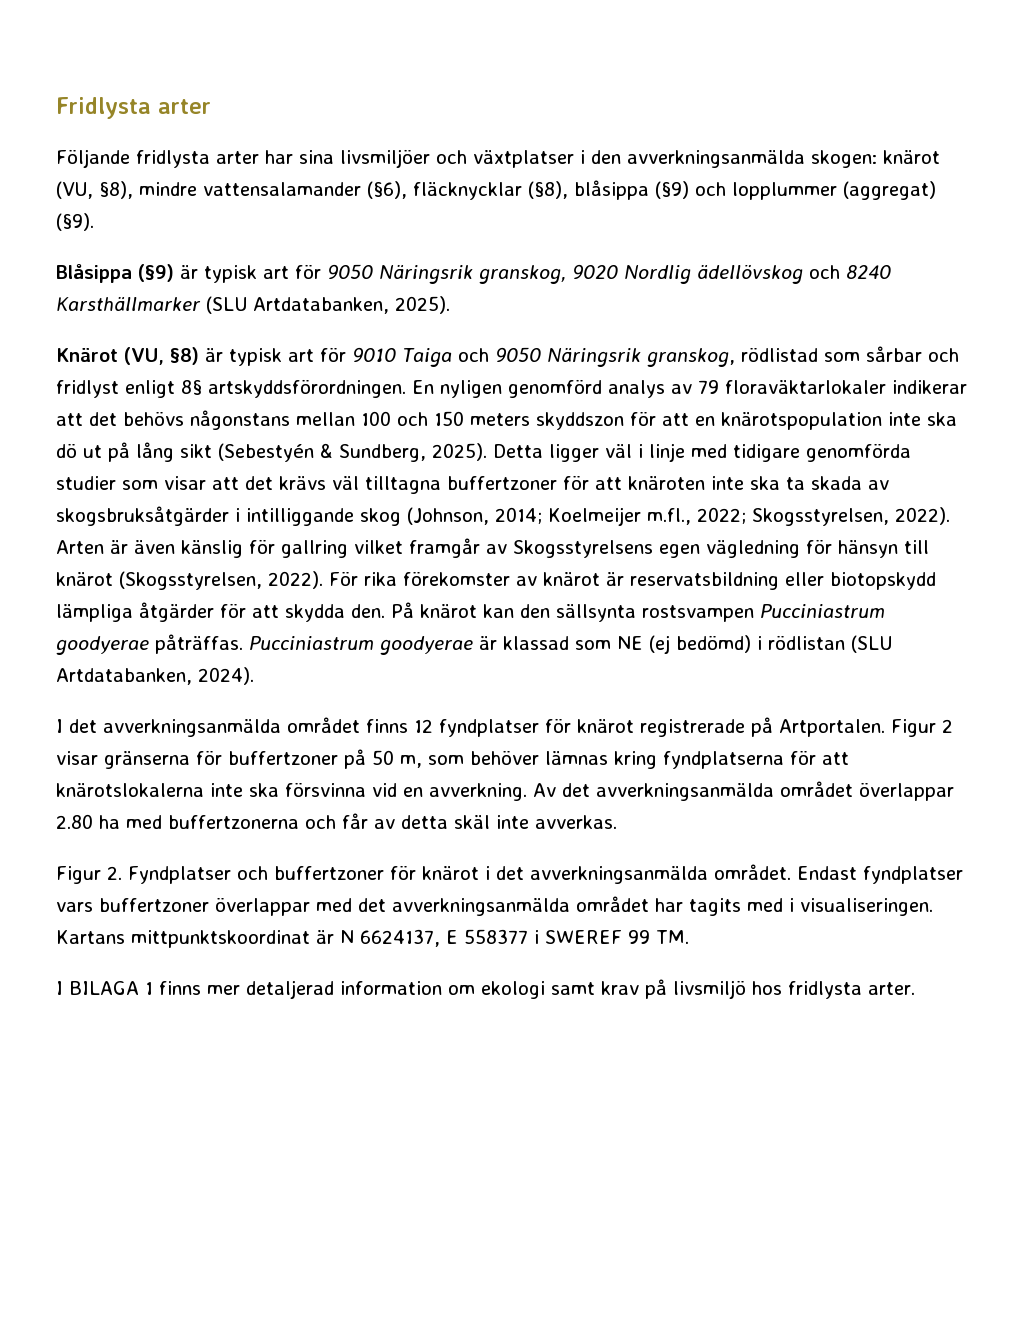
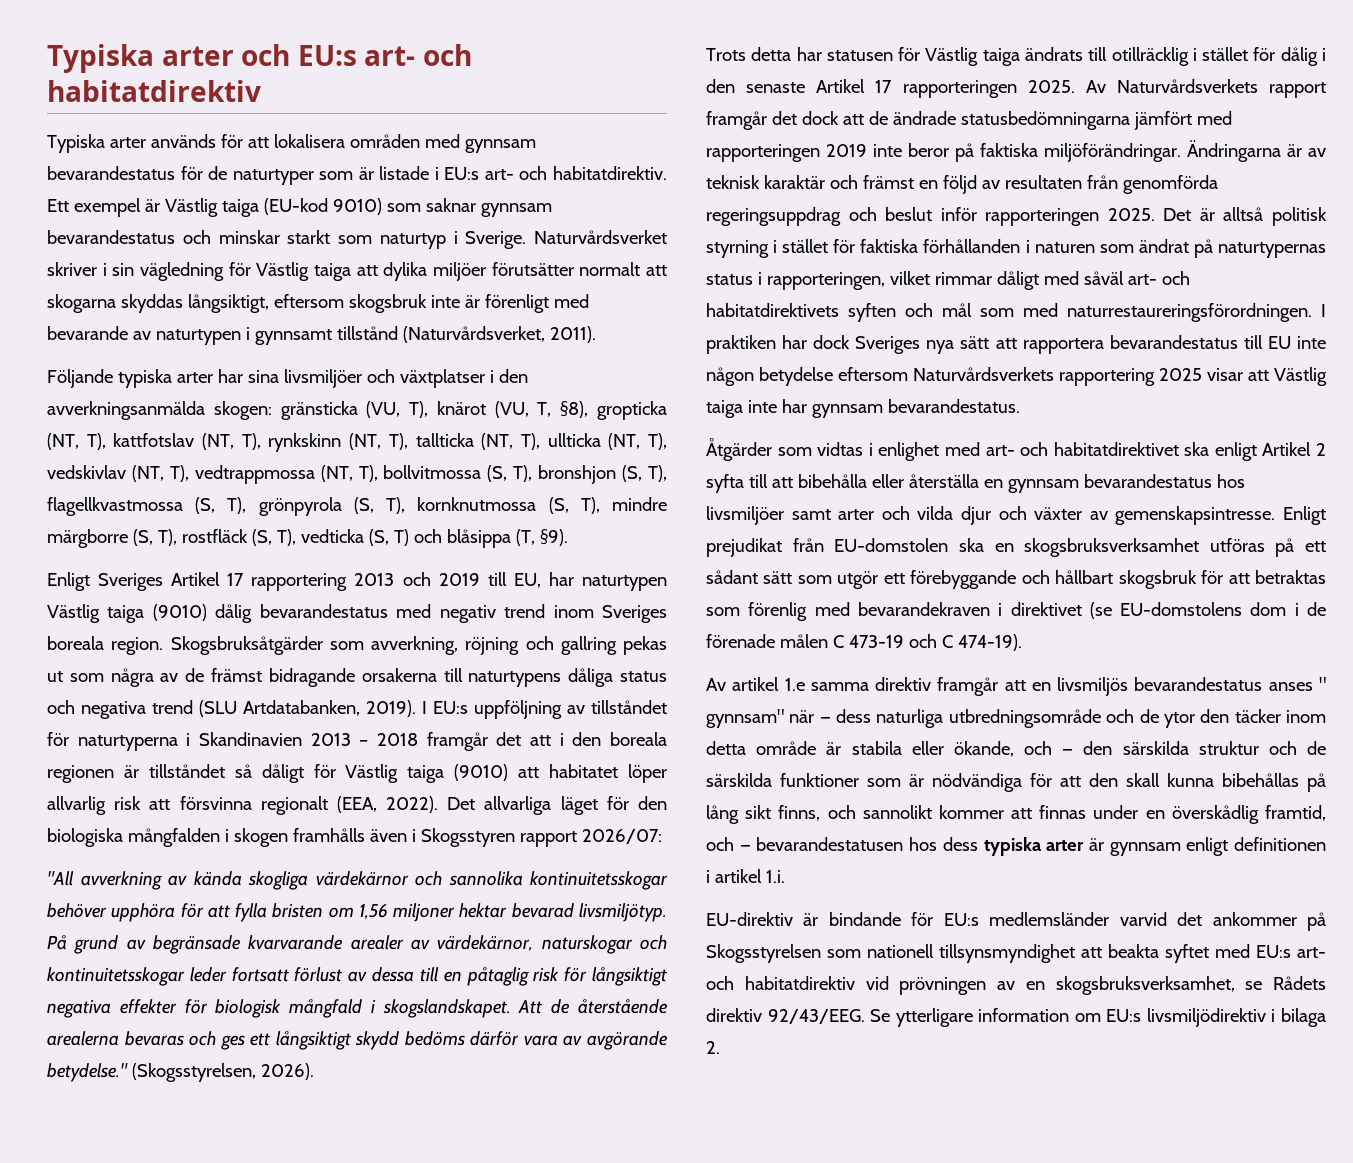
[56,97,211,119] Fridlysta arter -> [47,44,472,73] [47,80,261,102] [47,134,536,153] [47,166,668,185] [47,198,552,217] [47,230,667,249] [47,262,667,281] [47,294,589,313] [47,326,596,345] Typiska arter och EU:s art- och habitatdirektiv // Typiska arter används för att lokalisera områden med gynnsam bevarandestatus för de naturtyper som är listade i EU:s art- och habitatdirektiv. Ett exempel är Västlig taiga (EU-kod 9010) som saknar gynnsam bevarandestatus och minskar starkt som naturtyp i Sverige. Naturvårdsverket skriver i sin vägledning för Västlig taiga att dylika miljöer förutsätter normalt att skogarna skyddas långsiktigt, eftersom skogsbruk inte är förenligt med bevarande av naturtypen i gynnsamt tillstånd (Naturvårdsverket, 2011).
[136,150,210,168] fridlysta -> [117,369,172,388] typiska
[883,150,940,164] [56,180,936,200] [56,213,94,231] [56,264,891,284] [56,296,450,314] [56,346,959,367] [56,379,967,398] [56,410,957,430] [56,442,911,462] [56,475,889,494] [56,506,950,526] [56,538,929,558] [56,571,936,590] [56,602,885,622] [56,634,892,655] [56,667,254,685] [56,717,953,737] [56,749,849,769] [56,781,954,801] [56,813,617,829] [56,864,963,884] [56,896,933,916] [56,929,689,948] [56,979,915,999] knärot (VU, §8), mindre vattensalamander (§6), fläcknycklar (§8), blåsippa (§9) och lopplummer (aggregat) (§9). // Blåsippa (§9) är typisk art för 9050 Näringsrik granskog, 9020 Nordlig ädellövskog och 8240 Karsthällmarker (SLU Artdatabanken, 2025). // Knärot (VU, §8) är typisk art för 9010 Taiga och 9050 Näringsrik granskog, rödlistad som sårbar och fridlyst enligt 8§ artskyddsförordningen. En nyligen genomförd analys av 79 floraväktarlokaler indikerar att det behövs någonstans mellan 100 och 150 meters skyddszon för att en knärotspopulation inte ska dö ut på lång sikt (Sebestyén & Sundberg, 2025). Detta ligger väl i linje med tidigare genomförda studier som visar att det krävs väl tilltagna buffertzoner för att knäroten inte ska ta skada av skogsbruksåtgärder i intilliggande skog (Johnson, 2014; Koelmeijer m.fl., 2022; Skogsstyrelsen, 2022). Arten är även känslig för gallring vilket framgår av Skogsstyrelsens egen vägledning för hänsyn till knärot (Skogsstyrelsen, 2022). För rika förekomster av knärot är reservatsbildning eller biotopskydd lämpliga åtgärder för att skydda den. På knärot kan den sällsynta rostsvampen Pucciniastrum goodyerae påträffas. Pucciniastrum goodyerae är klassad som NE (ej bedömd) i rödlistan (SLU Artdatabanken, 2024). // I det avverkningsanmälda området finns 12 fyndplatser för knärot registrerade på Artportalen. Figur 2 visar gränserna för buffertzoner på 50 m, som behöver lämnas kring fyndplatserna för att knärotslokalerna inte ska försvinna vid en avverkning. Av det avverkningsanmälda området överlappar 2.80 ha med buffertzonerna och får av detta skäl inte avverkas. // Figur 2. Fyndplatser och buffertzoner för knärot i det avverkningsanmälda området. Endast fyndplatser vars buffertzoner överlappar med det avverkningsanmälda området har tagits med i visualiseringen. Kartans mittpunktskoordinat är N 6624137, E 558377 i SWEREF 99 TM. // I BILAGA 1 finns mer detaljerad information om ekologi samt krav på livsmiljö hos fridlysta arter. -> [280,401,667,420] [47,433,667,452] [47,465,667,484] [47,497,667,516] [47,529,568,548] [47,572,667,591] [47,604,667,623] [47,636,667,655] [47,668,667,687] [47,700,667,719] [47,732,667,751] [47,764,667,783] [47,796,667,815] [47,828,662,847] [47,871,668,890] [47,903,667,922] [47,935,667,954] [47,967,667,986] [47,999,668,1018] [47,1031,668,1050] [47,1063,314,1082] [706,47,1326,66] [706,79,1326,98] [706,111,1232,130] [706,140,1326,162] [706,175,1218,194] [706,207,1327,226] [706,239,1326,258] [706,271,1190,290] [706,303,1326,322] [706,335,1326,354] [706,367,1327,386] [706,399,1020,418] [706,438,1326,461] [706,474,1245,493] [706,506,1326,525] [706,538,1326,557] [706,570,1326,589] [706,602,1326,621] [706,634,1022,651] [706,677,1326,696] [706,709,1326,728] [706,741,1326,757] [706,773,1326,792] [706,805,1326,824] [706,837,1326,856] [706,869,785,883] [706,912,1326,931] [706,944,1326,963] [706,976,1326,995] [706,1008,1326,1027] [706,1041,720,1054] gränsticka (VU, T), knärot (VU, T, §8), gropticka (NT, T), kattfotslav (NT, T), rynkskinn (NT, T), tallticka (NT, T), ullticka (NT, T), vedskivlav (NT, T), vedtrappmossa (NT, T), bollvitmossa (S, T), bronshjon (S, T), flagellkvastmossa (S, T), grönpyrola (S, T), kornknutmossa (S, T), mindre märgborre (S, T), rostfläck (S, T), vedticka (S, T) och blåsippa (T, §9). // Enligt Sveriges Artikel 17 rapportering 2013 och 2019 till EU, har naturtypen Västlig taiga (9010) dålig bevarandestatus med negativ trend inom Sveriges boreala region. Skogsbruksåtgärder som avverkning, röjning och gallring pekas ut som några av de främst bidragande orsakerna till naturtypens dåliga status och negativa trend (SLU Artdatabanken, 2019). I EU:s uppföljning av tillståndet för naturtyperna i Skandinavien 2013 – 2018 framgår det att i den boreala regionen är tillståndet så dåligt för Västlig taiga (9010) att habitatet löper allvarlig risk att försvinna regionalt (EEA, 2022). Det allvarliga läget för den biologiska mångfalden i skogen framhålls även i Skogsstyren rapport 2026/07: // "All avverkning av kända skogliga värdekärnor och sannolika kontinuitetsskogar behöver upphöra för att fylla bristen om 1,56 miljoner hektar bevarad livsmiljötyp. På grund av begränsade kvarvarande arealer av värdekärnor, naturskogar och kontinuitetsskogar leder fortsatt förlust av dessa till en påtaglig risk för långsiktigt negativa effekter för biologisk mångfald i skogslandskapet. Att de återstående arealerna bevaras och ges ett långsiktigt skydd bedöms därför vara av avgörande betydelse." (Skogsstyrelsen, 2026). // Trots detta har statusen för Västlig taiga ändrats till otillräcklig i stället för dålig i den senaste Artikel 17 rapporteringen 2025. Av Naturvårdsverkets rapport framgår det dock att de ändrade statusbedömningarna jämfört med rapporteringen 2019 inte beror på faktiska miljöförändringar. Ändringarna är av teknisk karaktär och främst en följd av resultaten från genomförda regeringsuppdrag och beslut inför rapporteringen 2025. Det är alltså politisk styrning i stället för faktiska förhållanden i naturen som ändrat på naturtypernas status i rapporteringen, vilket rimmar dåligt med såväl art- och habitatdirektivets syften och mål som med naturrestaureringsförordningen. I praktiken har dock Sveriges nya sätt att rapportera bevarandestatus till EU inte någon betydelse eftersom Naturvårdsverkets rapportering 2025 visar att Västlig taiga inte har gynnsam bevarandestatus. // Åtgärder som vidtas i enlighet med art- och habitatdirektivet ska enligt Artikel 2 syfta till att bibehålla eller återställa en gynnsam bevarandestatus hos livsmiljöer samt arter och vilda djur och växter av gemenskapsintresse. Enligt prejudikat från EU-domstolen ska en skogsbruksverksamhet utföras på ett sådant sätt som utgör ett förebyggande och hållbart skogsbruk för att betraktas som förenlig med bevarandekraven i direktivet (se EU-domstolens dom i de förenade målen C 473-19 och C 474-19). // Av artikel 1.e samma direktiv framgår att en livsmiljös bevarandestatus anses " gynnsam" när — dess naturliga utbredningsområde och de ytor den täcker inom detta område är stabila eller ökande, och — den särskilda struktur och de särskilda funktioner som är nödvändiga för att den skall kunna bibehållas på lång sikt finns, och sannolikt kommer att finnas under en överskådlig framtid, och — bevarandestatusen hos dess typiska arter är gynnsam enligt definitionen i artikel 1.i. // EU-direktiv är bindande för EU:s medlemsländer varvid det ankommer på Skogsstyrelsen som nationell tillsynsmyndighet att beakta syftet med EU:s art- och habitatdirektiv vid prövningen av en skogsbruksverksamhet, se Rådets direktiv 92/43/EEG. Se ytterligare information om EU:s livsmiljödirektiv i bilaga 2.

